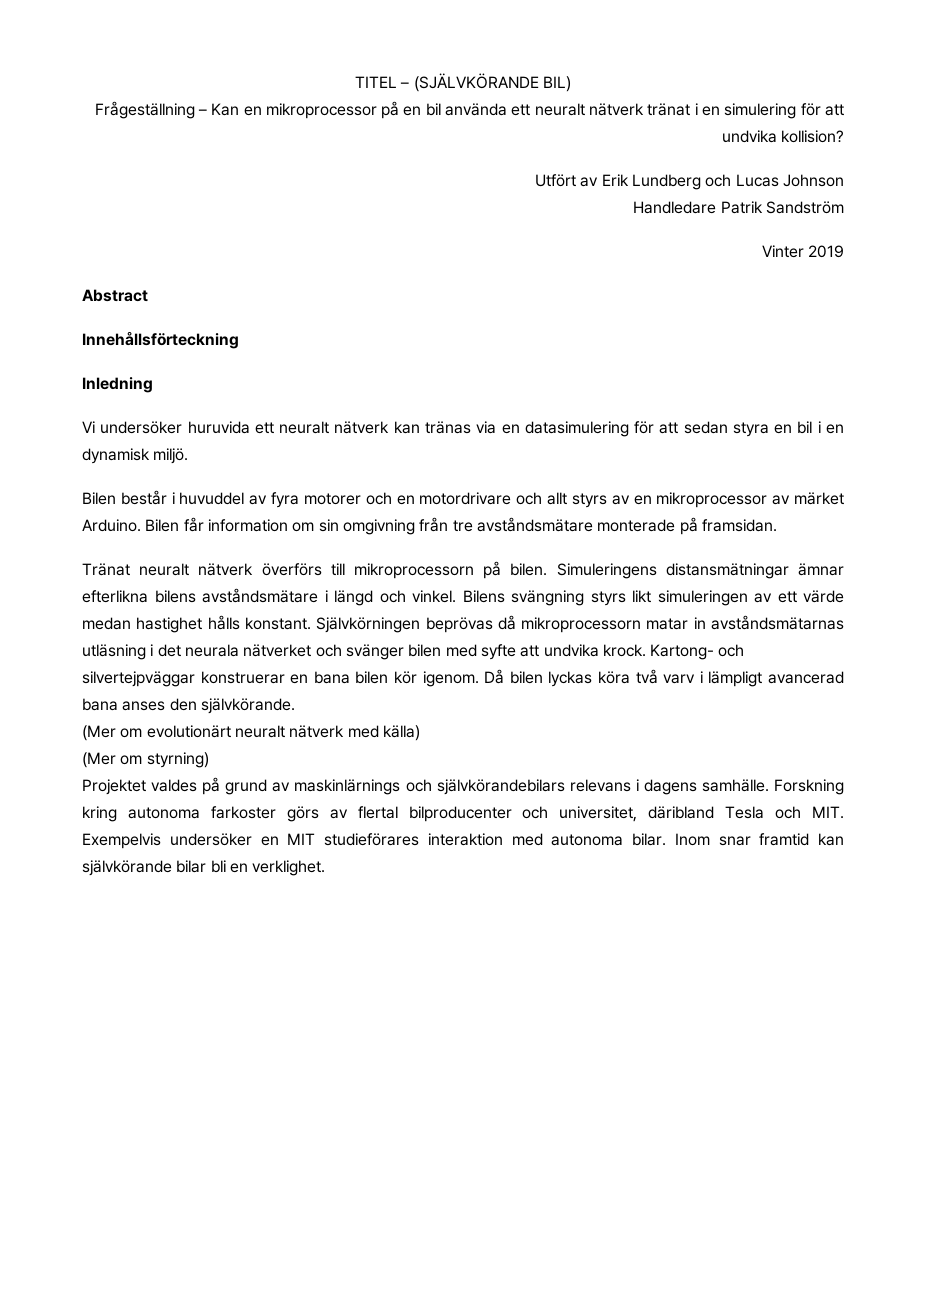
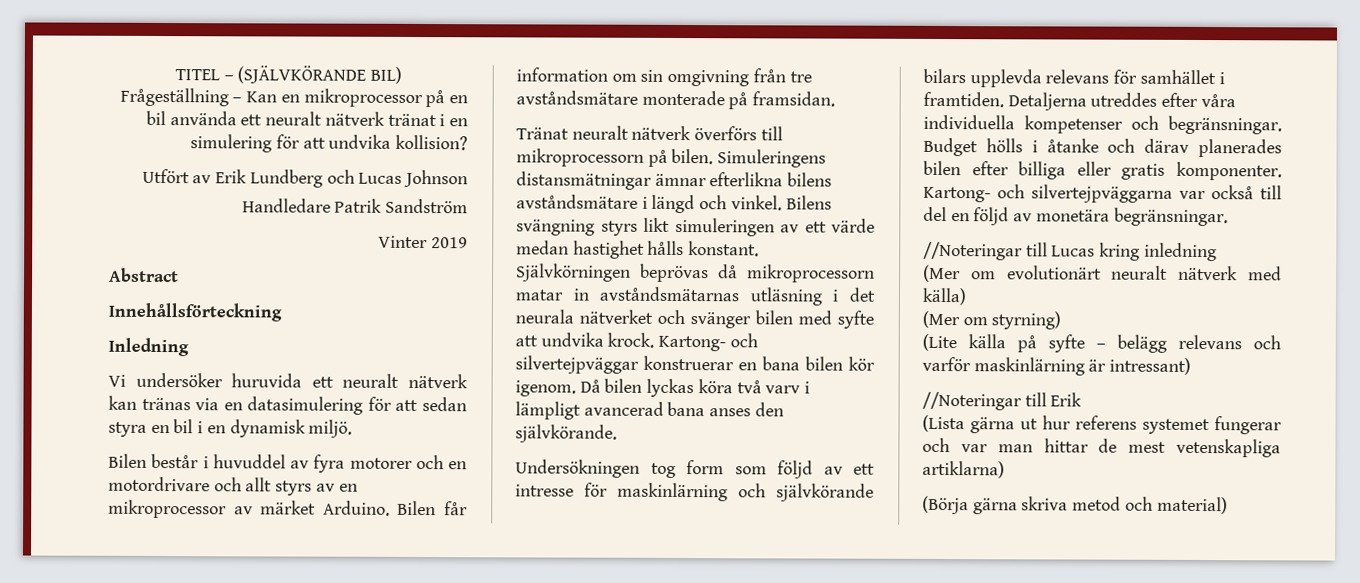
(295, 706) none -> [515,459,875,479] [515,482,874,502] [923,68,1225,88] [923,91,1236,111] [923,114,1282,135] [923,137,1282,158] [923,160,1282,181] [923,184,1282,203] [923,206,1228,227] [923,241,1217,262] // Undersökningen tog form som följd av ett intresse för maskinlärning och självkörande bilars upplevda relevans för samhället i framtiden. Detaljerna utreddes efter våra individuella kompetenser och begränsningar. Budget hölls i åtanke och därav planerades bilen efter billiga eller gratis komponenter. Kartong- och silvertejpväggarna var också till del en följd av monetära begränsningar. // //Noteringar till Lucas kring inledning
[82,777,845,795] [82,806,844,822] [82,833,844,849] [82,860,326,876] Projektet valdes på grund av maskinlärnings och självkörandebilars relevans i dagens samhälle. Forskning kring autonoma farkoster görs av flertal bilproducenter och universitet, däribland Tesla och MIT. Exempelvis undersöker en MIT studieförares interaktion med autonoma bilar. Inom snar framtid kan självkörande bilar bli en verklighet. -> [922,333,1281,353] [922,356,1192,376] [922,391,1083,411] [922,414,1282,435] [922,437,1281,458] [922,460,1005,479] [922,495,1228,515] (Lite källa på syfte – belägg relevans och varför maskinlärning är intressant) // //Noteringar till Erik // (Lista gärna ut hur referens systemet fungerar och var man hittar de mest vetenskapliga artiklarna) // (Börja gärna skriva metod och material)

